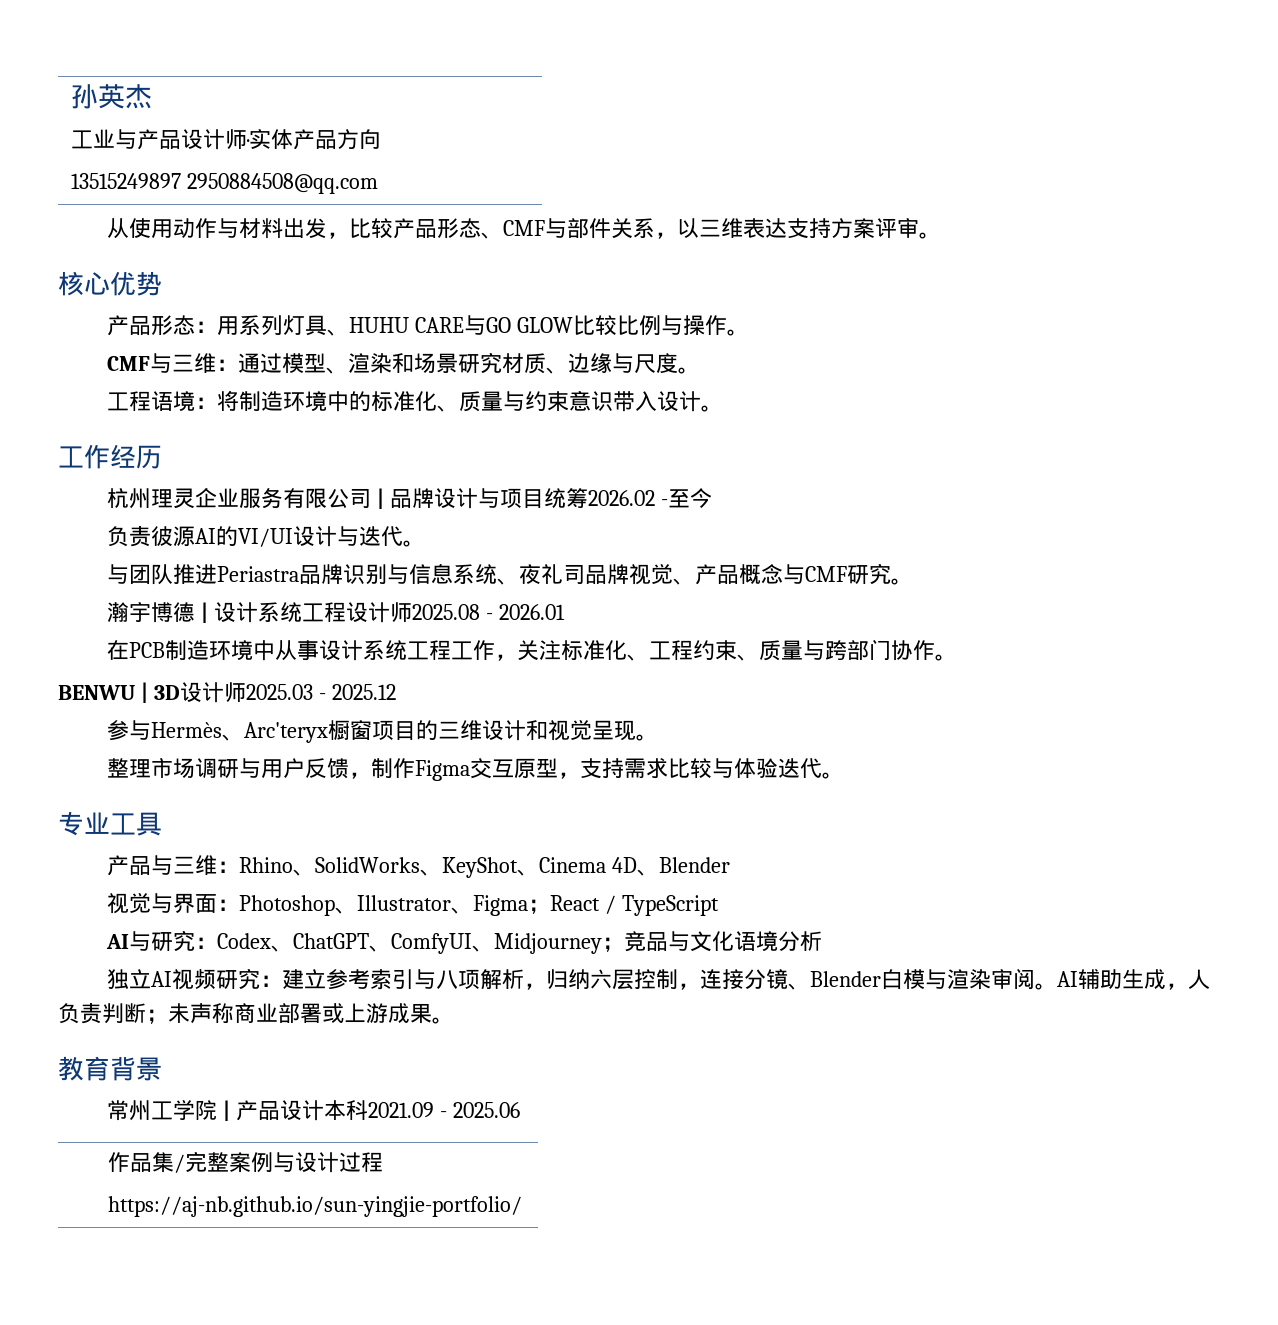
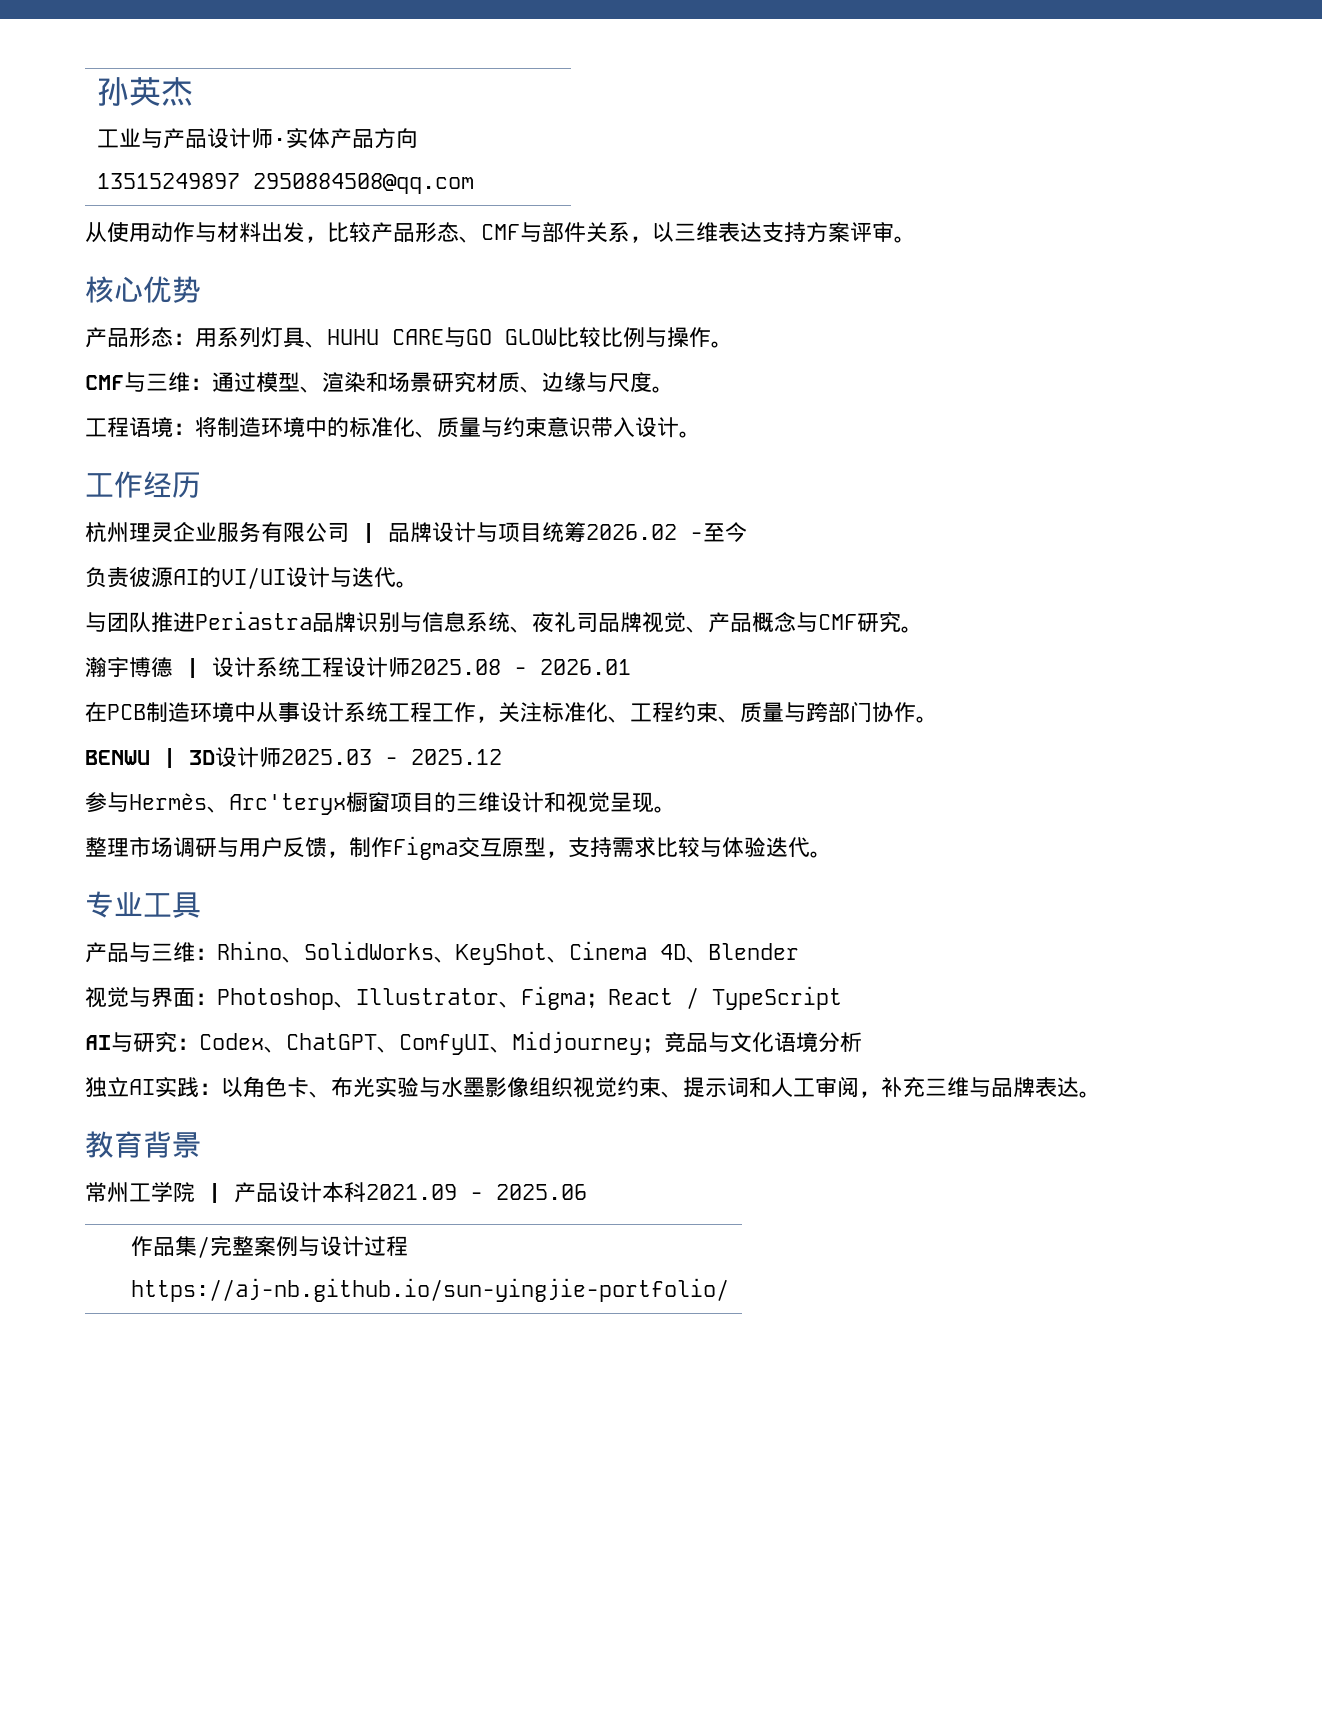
[172,968,1211,990] [58,1003,432,1024] 视频研究：建立参考索引与八项解析，归纳六层控制，连接分镜、Blender白模与渲染审阅。AI辅助生成，人负责判断；未声称商业部署或上游成果 -> [155,1076,1079,1098] 实践：以角色卡、布光实验与水墨影像组织视觉约束、提示词和人工审阅，补充三维与品牌表达

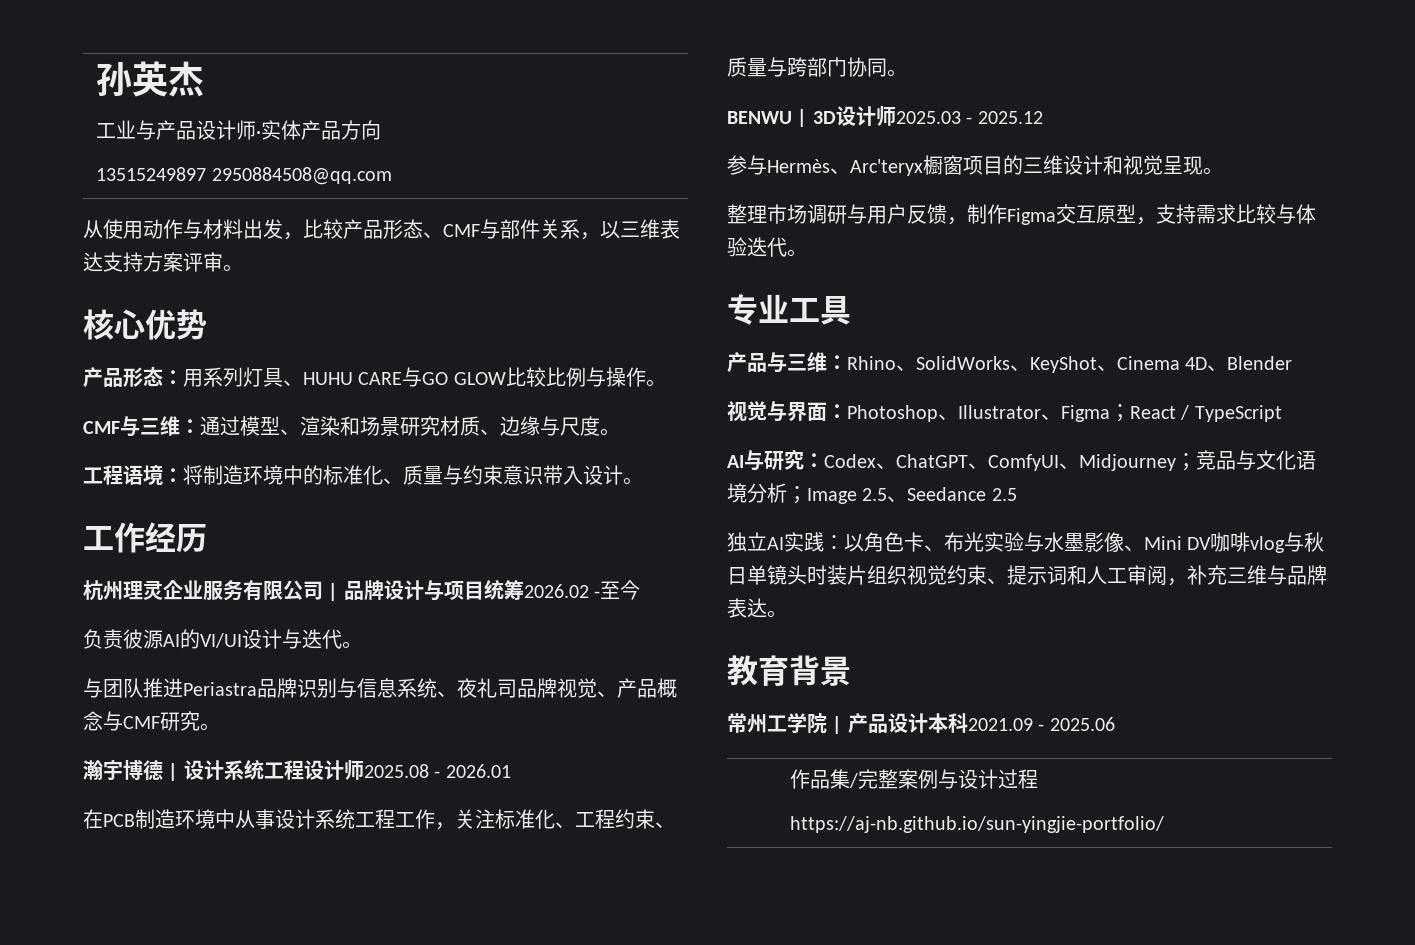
[894,702,916,722] 作 -> [867,58,887,77] 同
(862, 1042) none -> [787,486,1017,504] ；Image 2.5、Seedance 2.5
(529, 1087) none -> [1124,532,1325,553] [727,565,867,585] 、Mini DV咖啡vlog与秋日单镜头时装片

